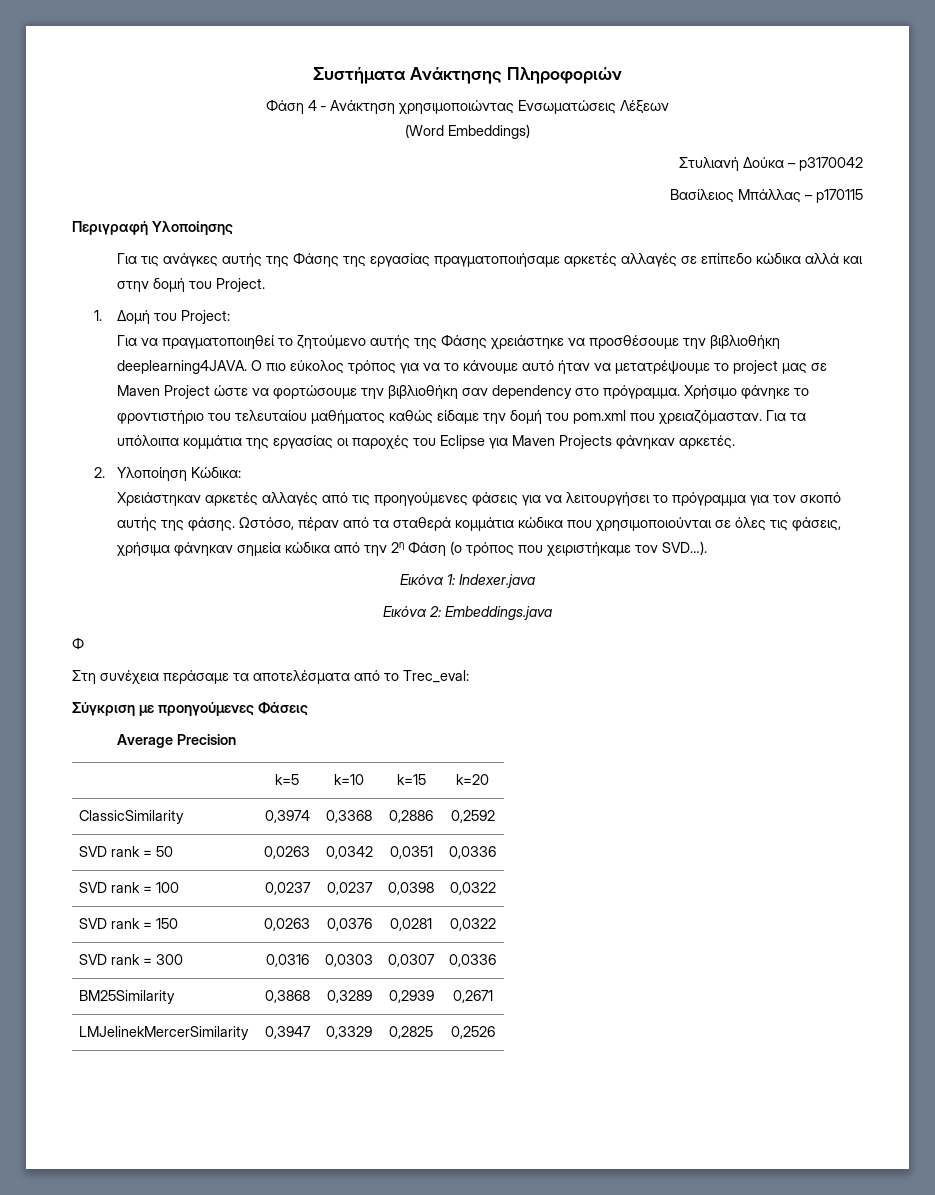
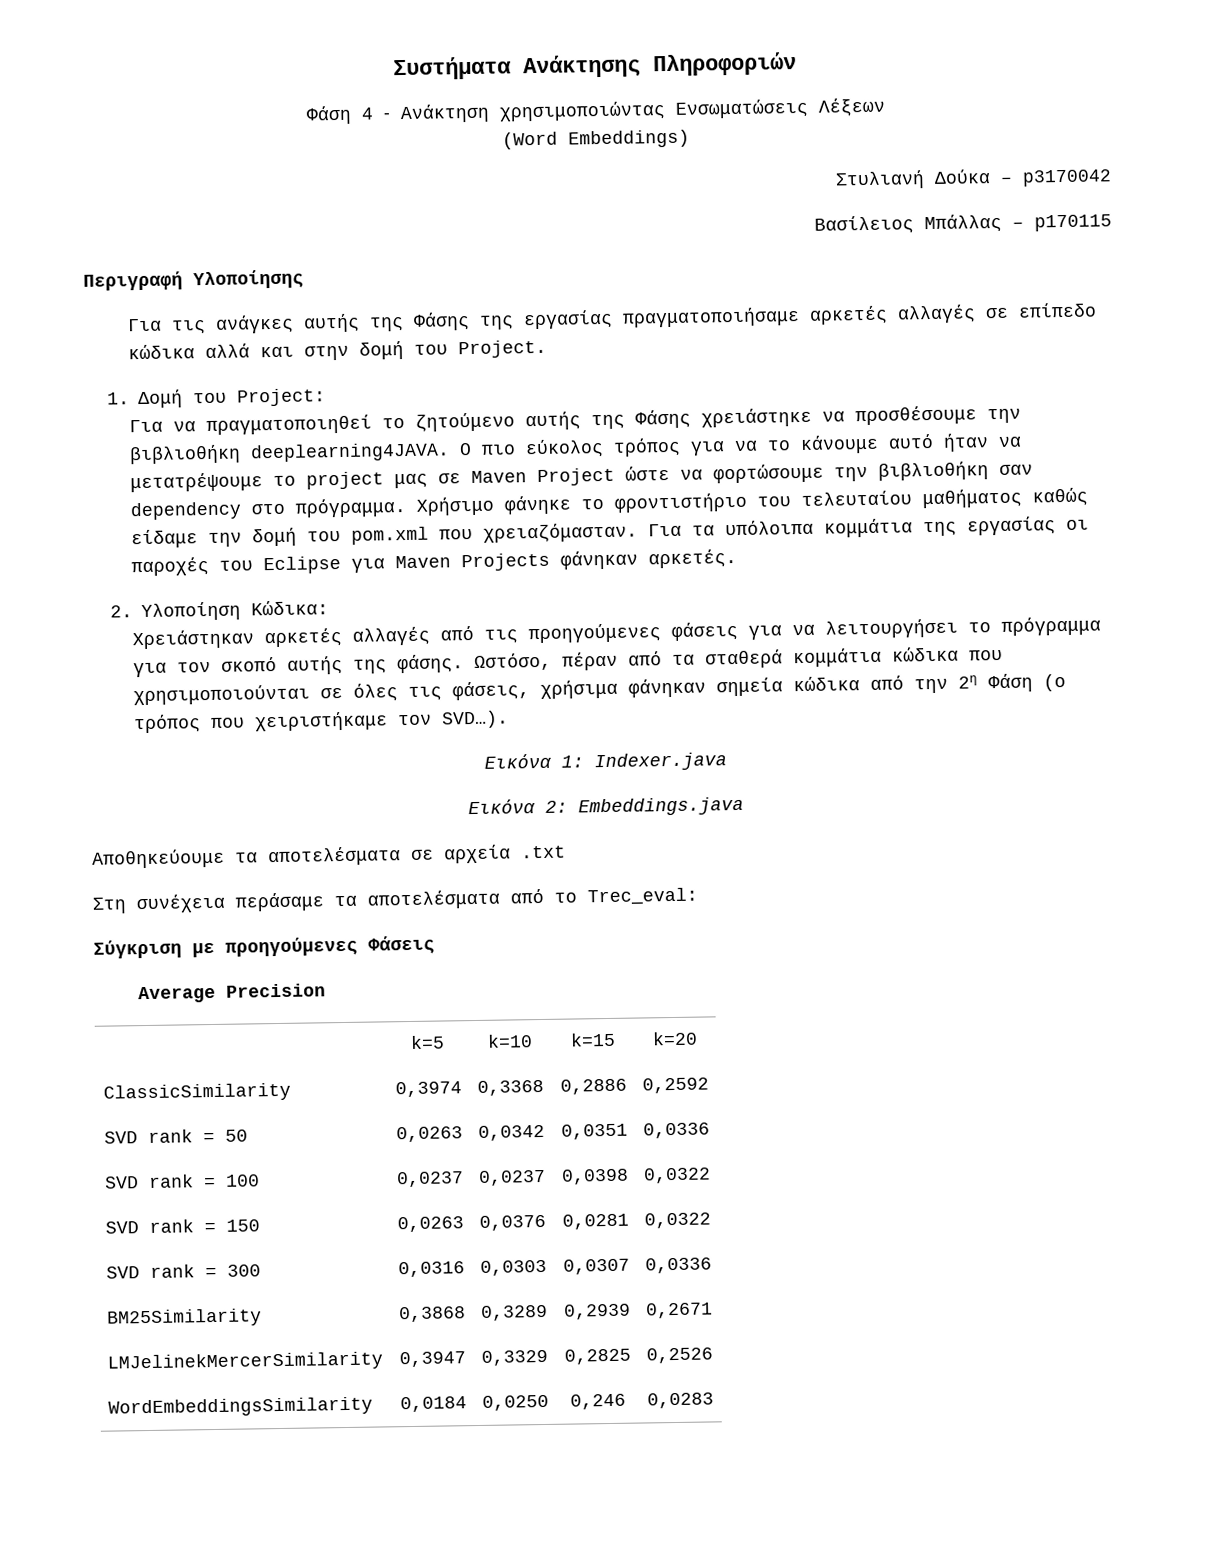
[72,637,84,650] Φ -> [92,844,566,869] Αποθηκεύουμε τα αποτελέσματα σε αρχεία .txt
(495, 1032) none -> [107,1396,373,1418] [399,1396,467,1413] [482,1394,549,1411] [570,1393,626,1410] [646,1392,714,1409] // WordEmbeddingsSimilarity | 0,0184 | 0,0250 | 0,246 | 0,0283

